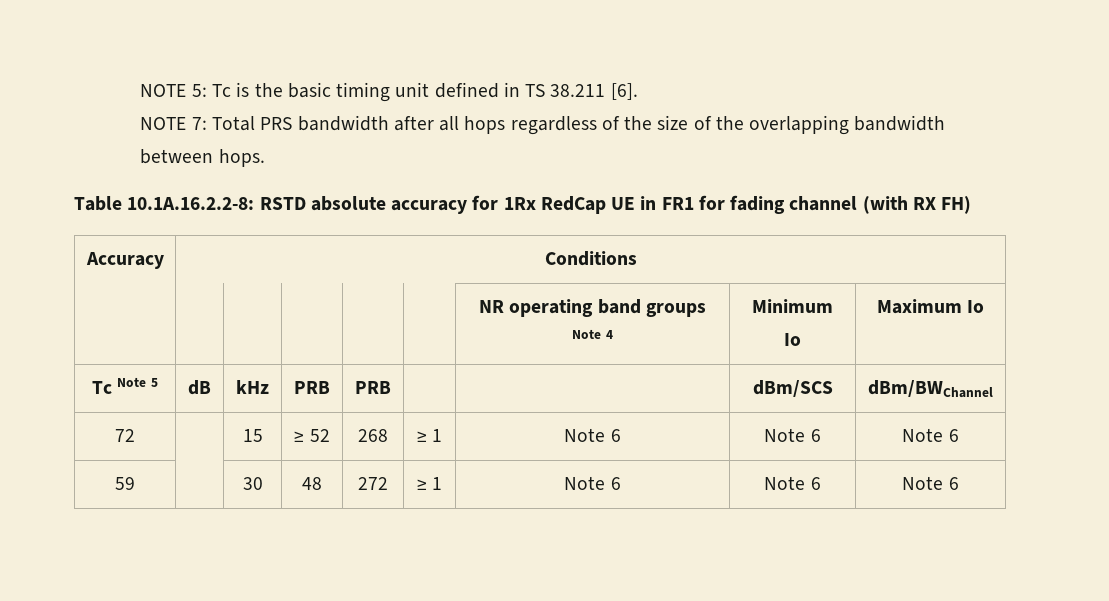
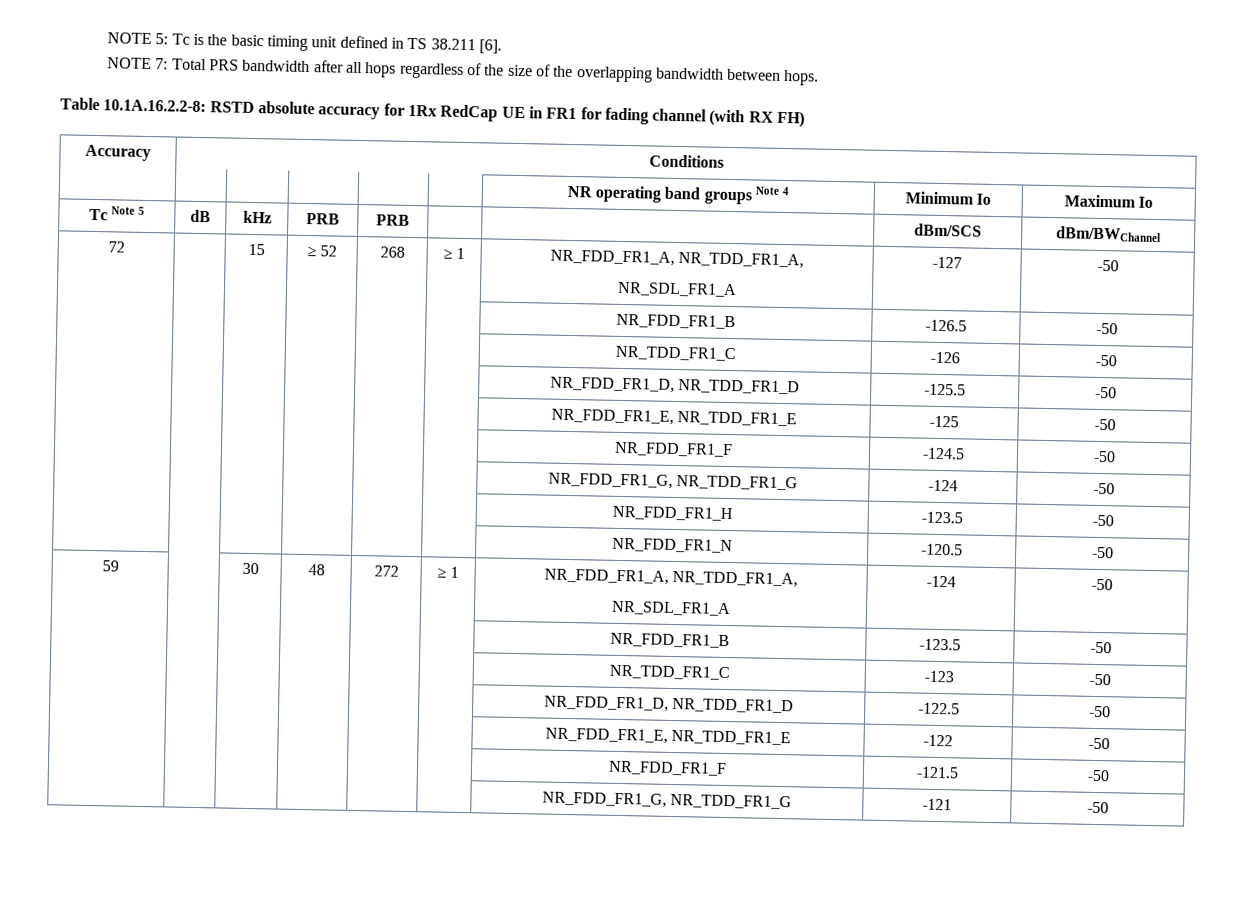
[564,428,621,442] [764,428,821,442] [902,428,959,442] Note 6 | Note 6 | Note 6 -> [549,249,805,269] [616,281,737,298] [932,256,962,269] [1096,259,1119,272] [616,313,736,330] [925,319,967,332] [1095,322,1118,335] [614,345,736,362] [930,351,960,364] [1094,354,1117,367] [549,376,801,395] [924,383,966,396] [1094,386,1117,399] [550,408,798,427] [929,415,959,428] [1093,418,1116,431] [614,441,733,458] [922,447,965,460] [1092,450,1116,463] [547,472,799,491] [928,479,958,492] [1092,482,1115,495] [611,505,733,522] [921,511,963,524] [1091,514,1114,527] [611,537,733,554] [921,543,963,556] [1091,546,1114,559] NR_FDD_FR1_A, NR_TDD_FR1_A, // NR_SDL_FR1_A | -127 | -50 // | | | | | | NR_FDD_FR1_B | -126.5 | -50 // | | | | | | NR_TDD_FR1_C | -126 | -50 // | | | | | | NR_FDD_FR1_D, NR_TDD_FR1_D | -125.5 | -50 // | | | | | | NR_FDD_FR1_E, NR_TDD_FR1_E | -125 | -50 // | | | | | | NR_FDD_FR1_F | -124.5 | -50 // | | | | | | NR_FDD_FR1_G, NR_TDD_FR1_G | -124 | -50 // | | | | | | NR_FDD_FR1_H | -123.5 | -50 // | | | | | | NR_FDD_FR1_N | -120.5 | -50
[564,476,621,490] [764,476,821,490] [902,476,959,490] Note 6 | Note 6 | Note 6 -> [543,568,799,588] [610,600,731,617] [926,575,956,588] [1090,578,1113,591] [610,632,730,649] [919,638,961,651] [1089,641,1112,654] [608,664,730,681] [924,670,954,683] [1088,673,1111,686] [543,695,795,714] [918,702,960,715] [1088,705,1111,718] [544,727,792,746] [923,734,953,747] [1087,737,1110,750] [608,760,727,777] [916,766,959,779] [1086,769,1110,782] [541,791,793,810] [922,798,952,811] [1086,801,1109,814] NR_FDD_FR1_A, NR_TDD_FR1_A, // NR_SDL_FR1_A | -124 | -50 // | | | | | | NR_FDD_FR1_B | -123.5 | -50 // | | | | | | NR_TDD_FR1_C | -123 | -50 // | | | | | | NR_FDD_FR1_D, NR_TDD_FR1_D | -122.5 | -50 // | | | | | | NR_FDD_FR1_E, NR_TDD_FR1_E | -122 | -50 // | | | | | | NR_FDD_FR1_F | -121.5 | -50 // | | | | | | NR_FDD_FR1_G, NR_TDD_FR1_G | -121 | -50

